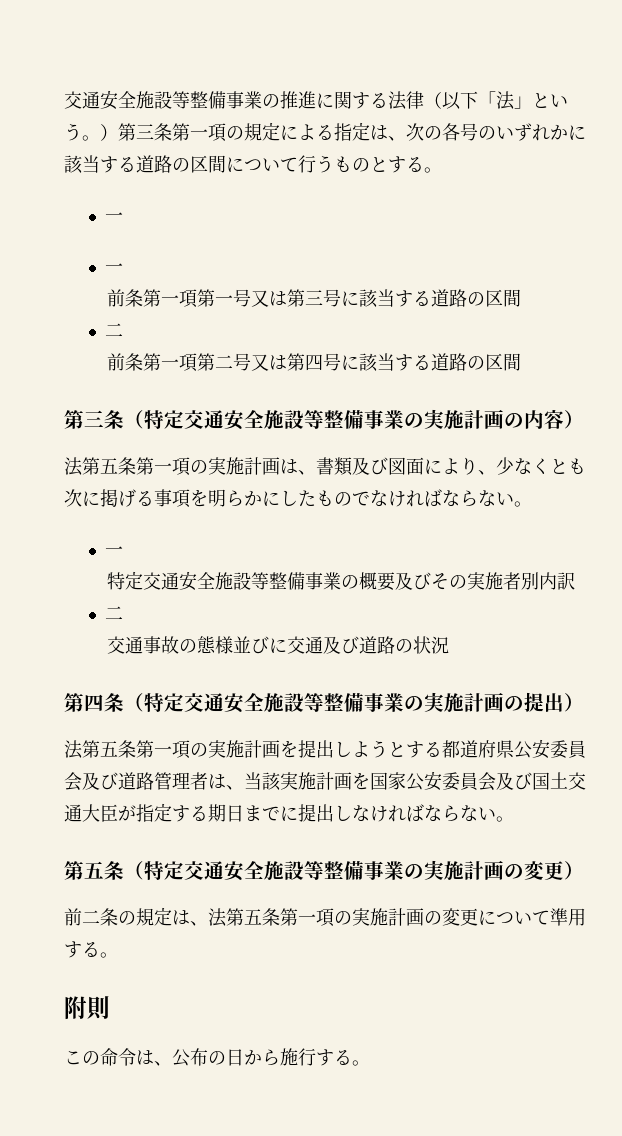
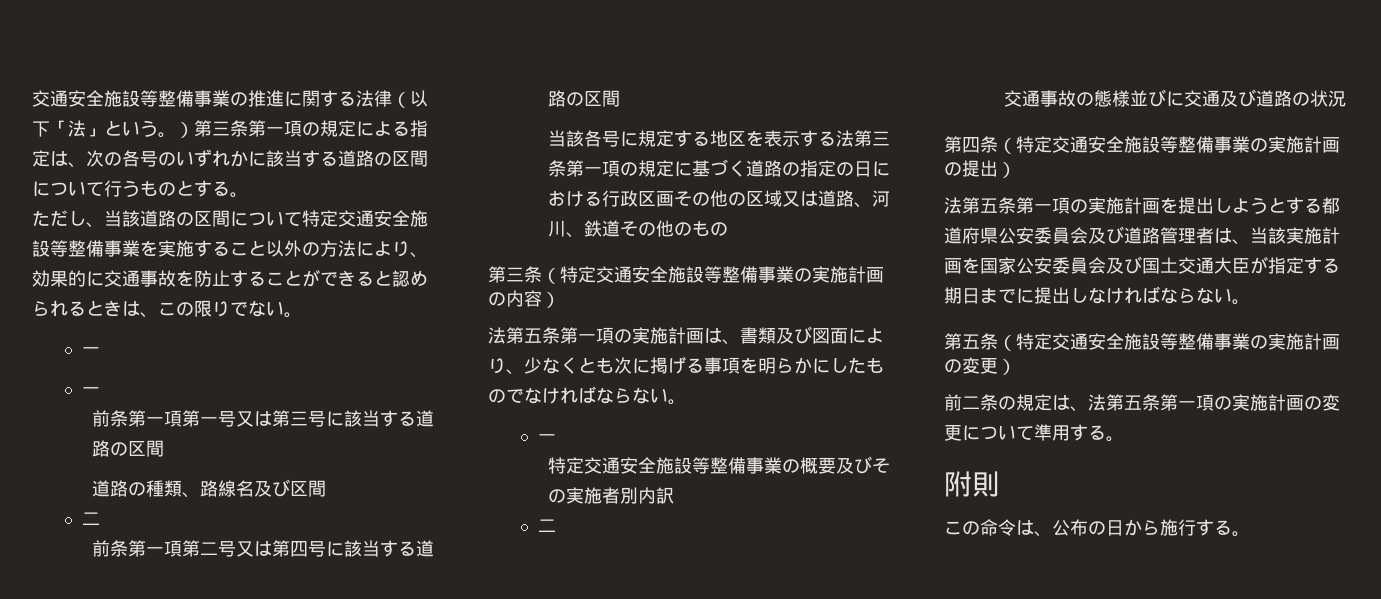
(442, 170) none -> [32,210,428,228] [32,240,428,258] [32,269,428,287] [32,300,302,318] // ただし、当該道路の区間について特定交通安全施設等整備事業を実施すること以外の方法により、効果的に交通事故を防止することができると認められるときは、この限りでない。
(521, 298) none -> [91,479,326,498] // 道路の種類、路線名及び区間
(521, 362) none -> [547,130,890,147] [547,159,890,177] [547,190,890,208] [547,220,728,238] // 当該各号に規定する地区を表示する法第三条第一項の規定に基づく道路の指定の日における行政区画その他の区域又は道路、河川、鉄道その他のもの

